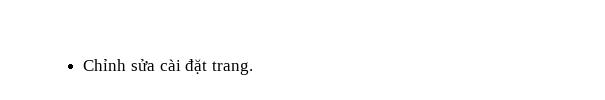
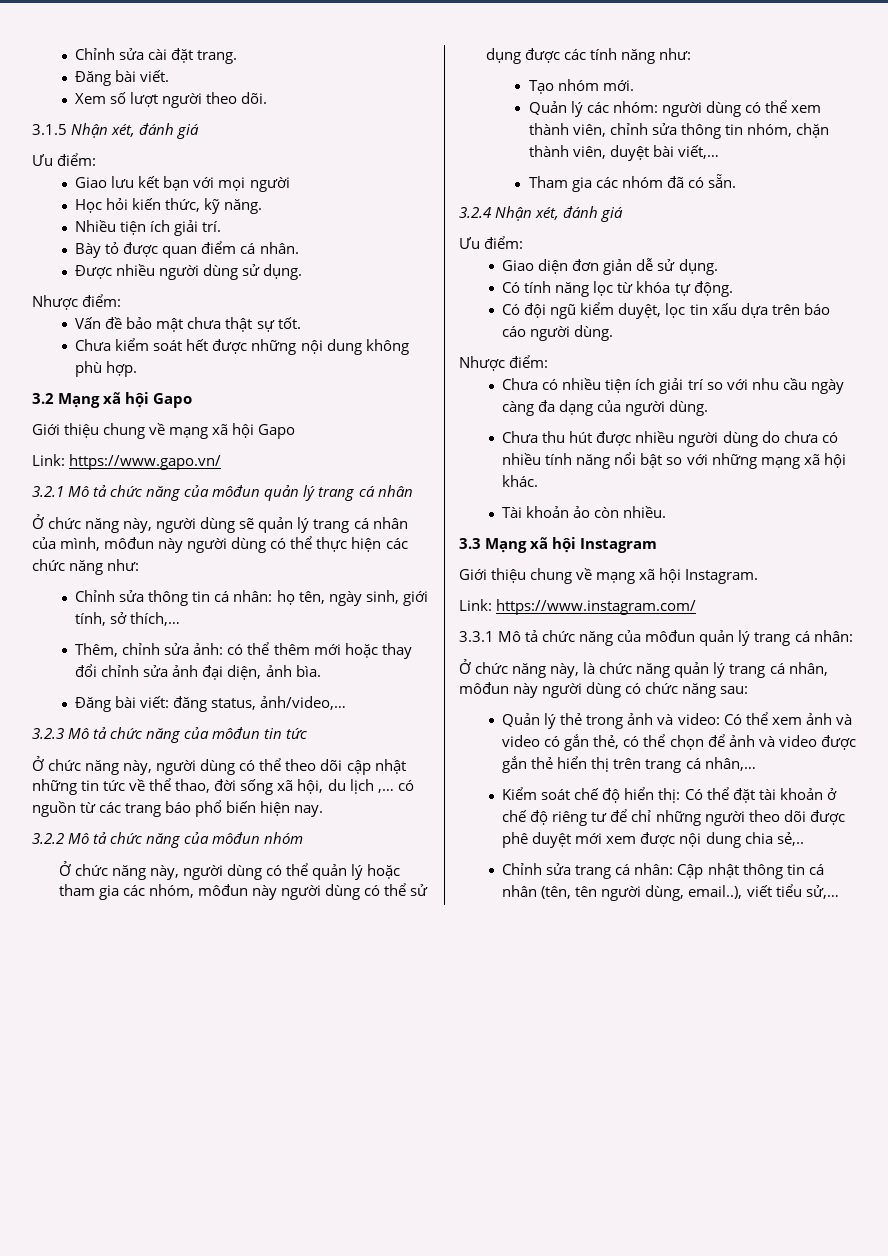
(253, 68) none -> [75,70,170,86] [75,92,268,108] [32,123,200,139] [32,153,97,166] [75,176,290,192] [75,198,263,214] [75,220,222,236] [75,241,299,258] [75,264,303,280] [32,294,122,310] [75,317,301,332] [75,338,409,355] [75,361,138,377] [32,392,193,408] [32,423,296,439] [32,454,222,470] [32,485,413,501] [32,514,408,533] [32,536,408,553] [32,559,140,575] [75,590,428,606] [75,612,181,626] [75,642,412,659] [75,664,321,680] [75,696,347,712] [32,727,308,743] [32,756,406,775] [32,778,414,795] [32,800,324,817] [32,832,304,848] [58,861,401,880] [58,883,429,900] [485,48,691,64] [528,79,635,94] [528,100,822,117] [528,123,830,139] [528,145,720,161] [528,174,737,192] [459,206,624,222] [459,236,524,249] [502,258,718,275] [502,281,733,297] [502,302,830,319] [502,325,614,341] [459,355,549,371] [502,378,844,394] [502,400,709,416] [502,431,838,447] [502,452,846,469] [502,475,539,487] [502,506,667,518] [459,537,658,553] [459,568,759,584] [459,599,697,615] [459,630,853,646] [459,659,828,678] [459,682,749,698] [502,712,852,729] [502,734,856,751] [502,756,756,773] [502,787,837,803] [502,809,845,826] [502,832,804,848] [502,863,824,879] [502,884,839,901] // Đăng bài viết. // Xem số lượt người theo dõi. // 3.1.5 Nhận xét, đánh giá // Ưu điểm: // Giao lưu kết bạn với mọi người // Học hỏi kiến thức, kỹ năng. // Nhiều tiện ích giải trí. // Bày tỏ được quan điểm cá nhân. // Được nhiều người dùng sử dụng. // Nhược điểm: // Vấn đề bảo mật chưa thật sự tốt. // Chưa kiểm soát hết được những nội dung không phù hợp. // 3.2 Mạng xã hội Gapo // Giới thiệu chung về mạng xã hội Gapo // Link: https://www.gapo.vn/ // 3.2.1 Mô tả chức năng của môđun quản lý trang cá nhân // Ở chức năng này, người dùng sẽ quản lý trang cá nhân của mình, môđun này người dùng có thể thực hiện các chức năng như: // Chỉnh sửa thông tin cá nhân: họ tên, ngày sinh, giới tính, sở thích,… // Thêm, chỉnh sửa ảnh: có thể thêm mới hoặc thay đổi chỉnh sửa ảnh đại diện, ảnh bìa. // Đăng bài viết: đăng status, ảnh/video,… // 3.2.3 Mô tả chức năng của môđun tin tức // Ở chức năng này, người dùng có thể theo dõi cập nhật những tin tức về thể thao, đời sống xã hội, du lịch ,… có nguồn từ các trang báo phổ biến hiện nay. // 3.2.2 Mô tả chức năng của môđun nhóm // Ở chức năng này, người dùng có thể quản lý hoặc tham gia các nhóm, môđun này người dùng có thể sử dụng được các tính năng như: // Tạo nhóm mới. // Quản lý các nhóm: người dùng có thể xem thành viên, chỉnh sửa thông tin nhóm, chặn thành viên, duyệt bài viết,… // Tham gia các nhóm đã có sẵn. // 3.2.4 Nhận xét, đánh giá // Ưu điểm: // Giao diện đơn giản dễ sử dụng. // Có tính năng lọc từ khóa tự động. // Có đội ngũ kiểm duyệt, lọc tin xấu dựa trên báo cáo người dùng. // Nhược điểm: // Chưa có nhiều tiện ích giải trí so với nhu cầu ngày càng đa dạng của người dùng. // Chưa thu hút được nhiều người dùng do chưa có nhiều tính năng nổi bật so với những mạng xã hội khác. // Tài khoản ảo còn nhiều. // 3.3 Mạng xã hội Instagram // Giới thiệu chung về mạng xã hội Instagram. // Link: https://www.instagram.com/ // 3.3.1 Mô tả chức năng của môđun quản lý trang cá nhân: // Ở chức năng này, là chức năng quản lý trang cá nhân, môđun này người dùng có chức năng sau: // Quản lý thẻ trong ảnh và video: Có thể xem ảnh và video có gắn thẻ, có thể chọn để ảnh và video được gắn thẻ hiển thị trên trang cá nhân,… // Kiểm soát chế độ hiển thị: Có thể đặt tài khoản ở chế độ riêng tư để chỉ những người theo dõi được phê duyệt mới xem được nội dung chia sẻ,.. // Chỉnh sửa trang cá nhân: Cập nhật thông tin cá nhân (tên, tên người dùng, email..), viết tiểu sử,…

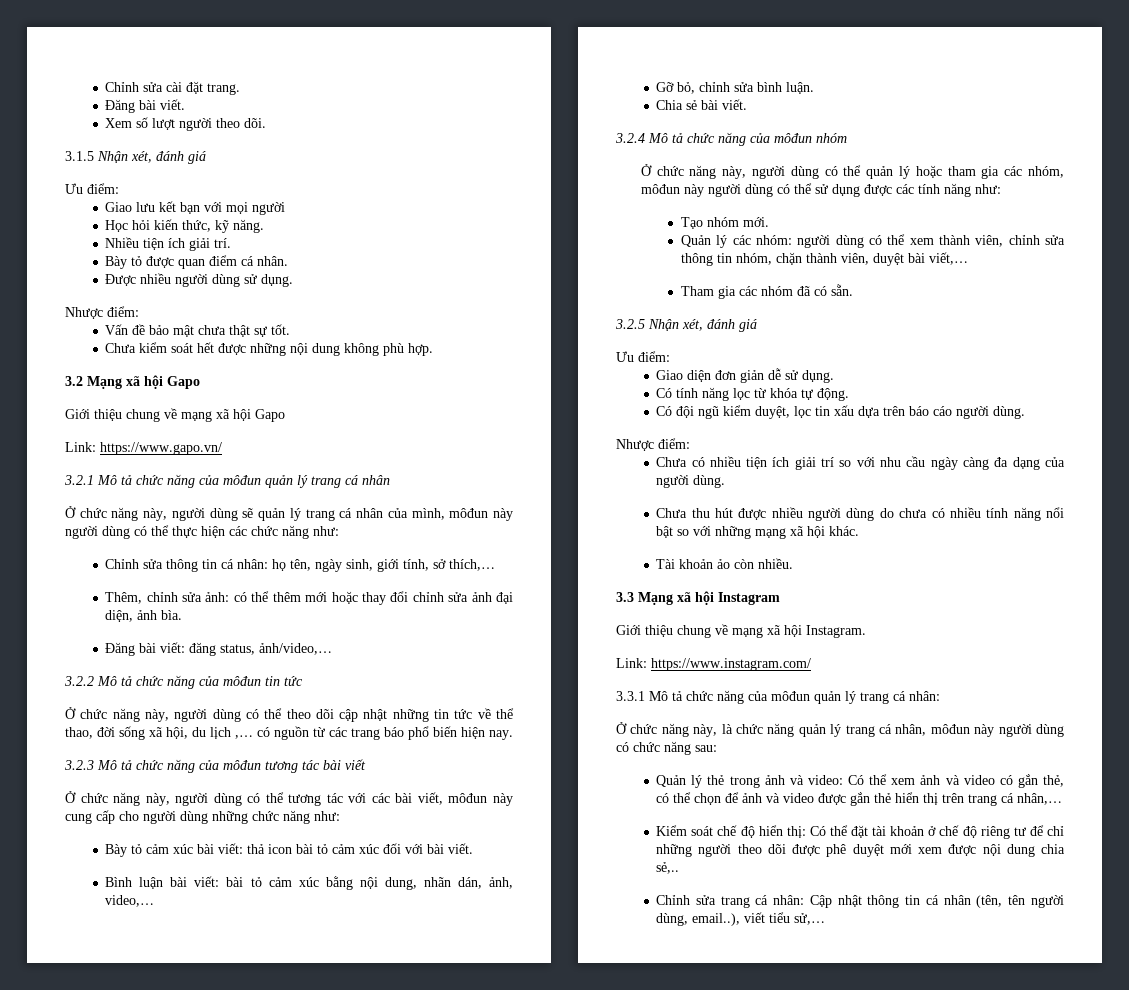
[32,728,64,739] 3.2.3 -> [64,676,94,686] 3.2.2
[32,833,64,844] 3.2.2 -> [64,759,366,773] [65,791,514,806] [65,810,340,824] [105,843,474,857] [105,876,513,890] [105,895,155,907] [656,82,815,94] [656,99,748,110] [615,133,645,143] 3.2.3 Mô tả chức năng của môđun tương tác bài viết // Ở chức năng này, người dùng có thể tương tác với các bài viết, môđun này cung cấp cho người dùng những chức năng như: // Bày tỏ cảm xúc bài viết: thả icon bài tỏ cảm xúc đối với bài viết. // Bình luận bài viết: bài tỏ cảm xúc bằng nội dung, nhãn dán, ảnh, video,… // Gỡ bỏ, chỉnh sửa bình luận. // Chia sẻ bài viết. // 3.2.4
[459,207,492,218] 3.2.4 -> [615,319,645,329] 3.2.5

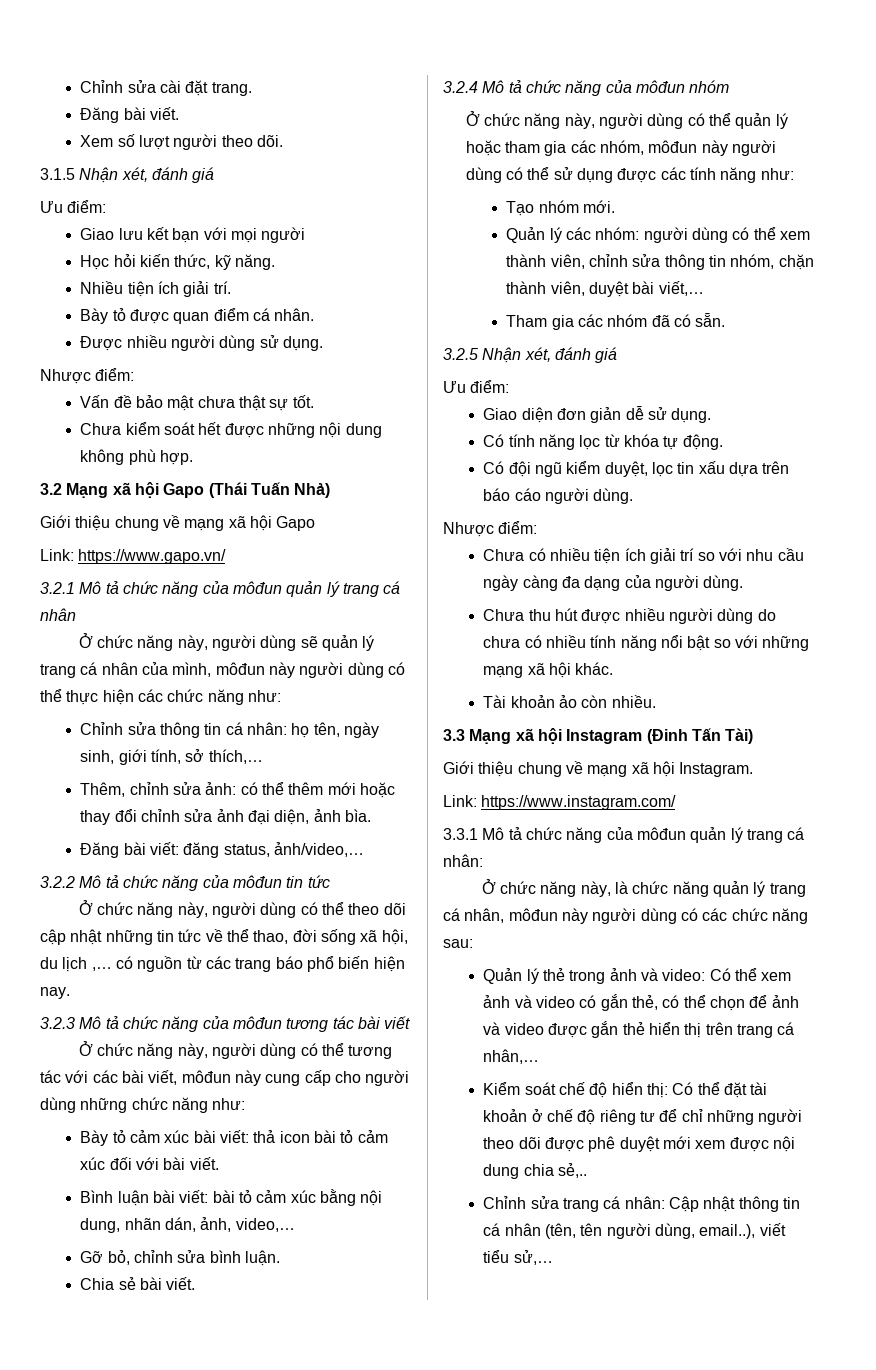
(200, 382) none -> [208,482,331,498] (Thái Tuấn Nhả)
(780, 598) none -> [646,728,754,744] (Đinh Tấn Tài)
(629, 747) none -> [702,908,728,921] các

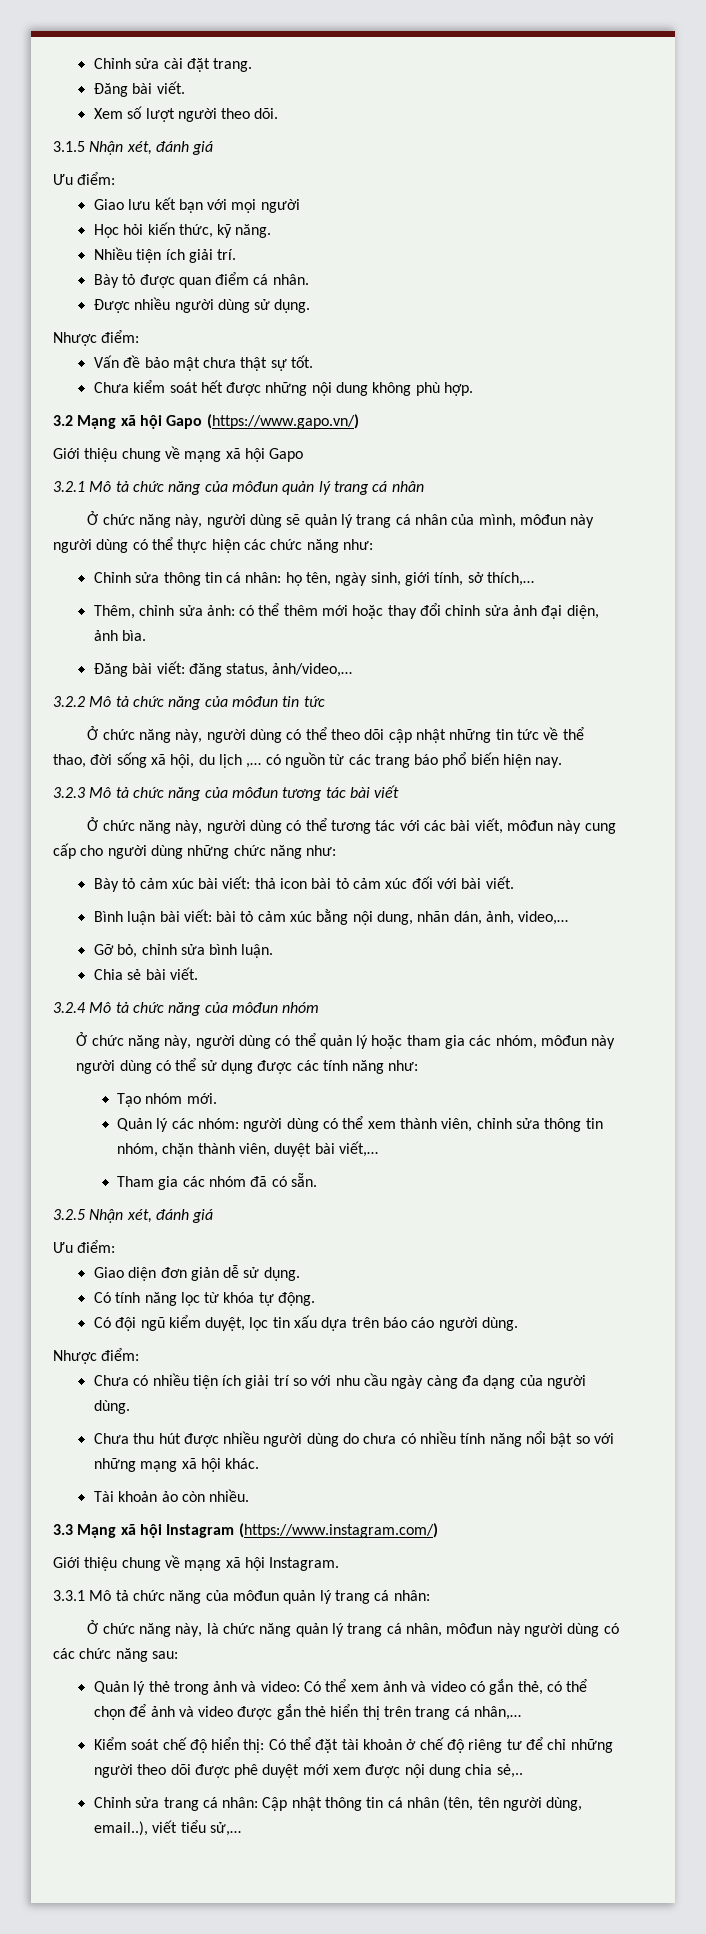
[208,482,331,498] (Thái Tuấn Nhả) -> [206,414,359,429] (https://www.gapo.vn/)
[40,549,227,564] // Link: https://www.gapo.vn/ -> (304, 455) none
[646,728,754,744] (Đinh Tấn Tài) -> [238,1523,438,1538] (https://www.instagram.com/)
[443,795,677,810] // Link: https://www.instagram.com/ -> (340, 1564) none

